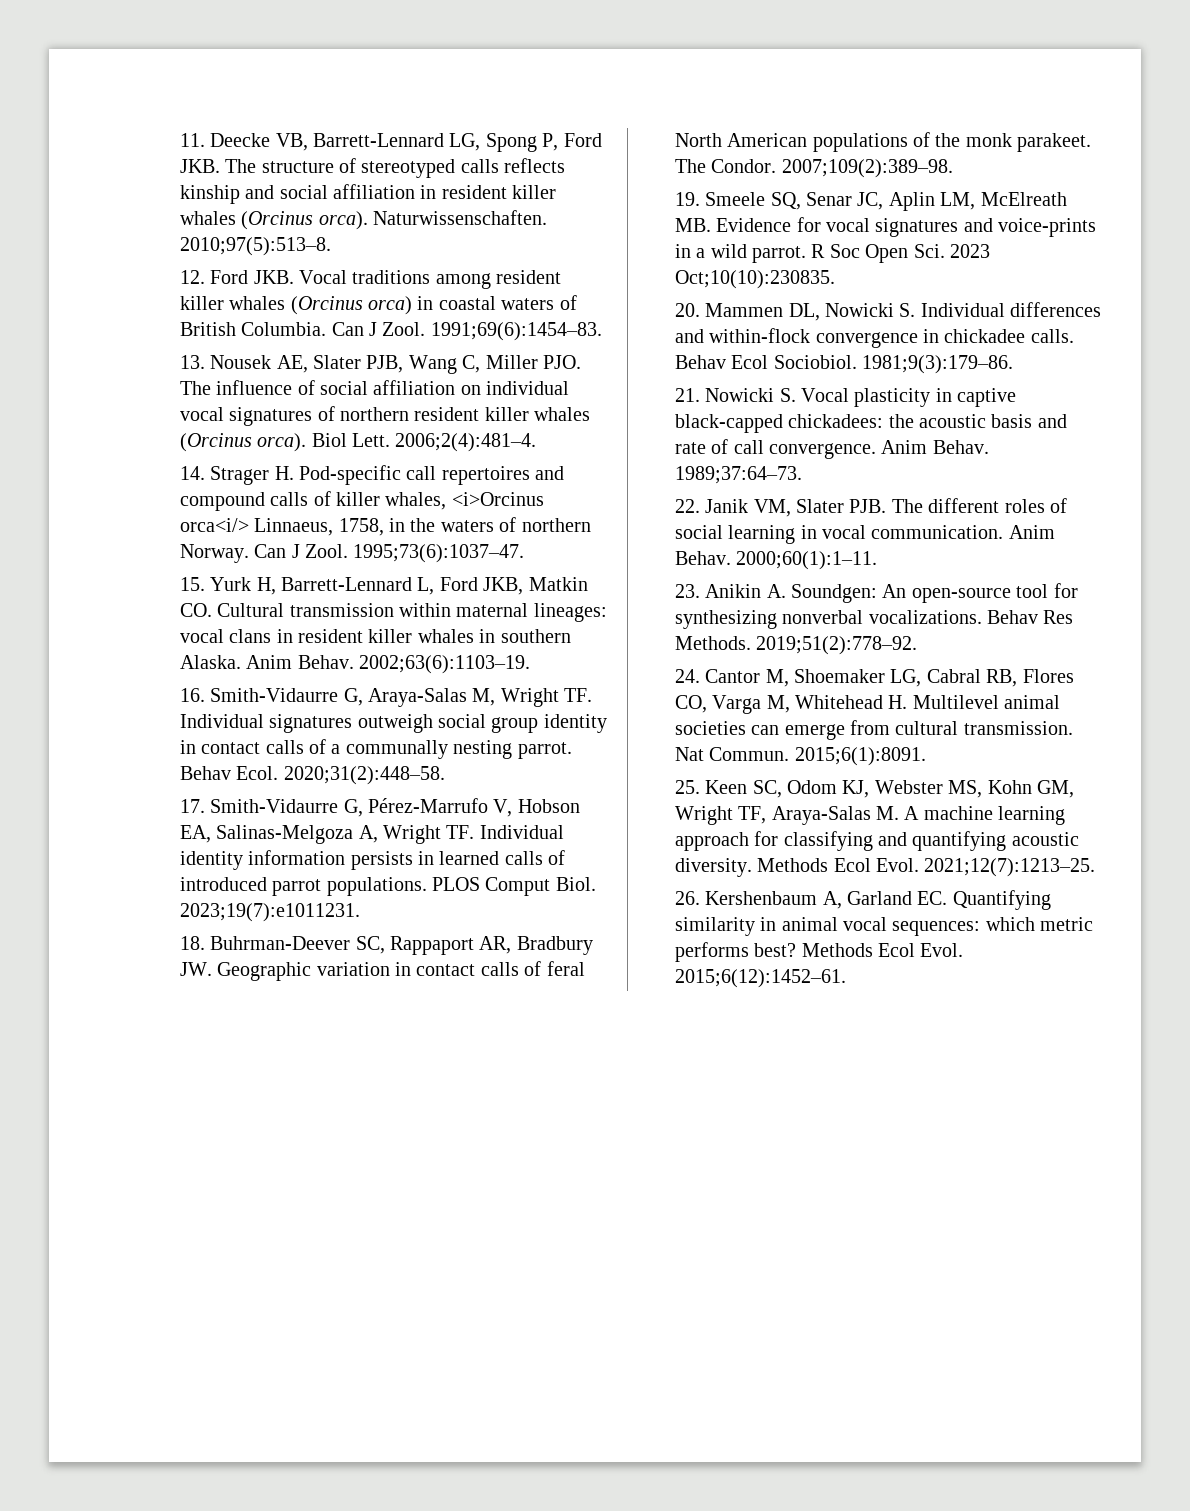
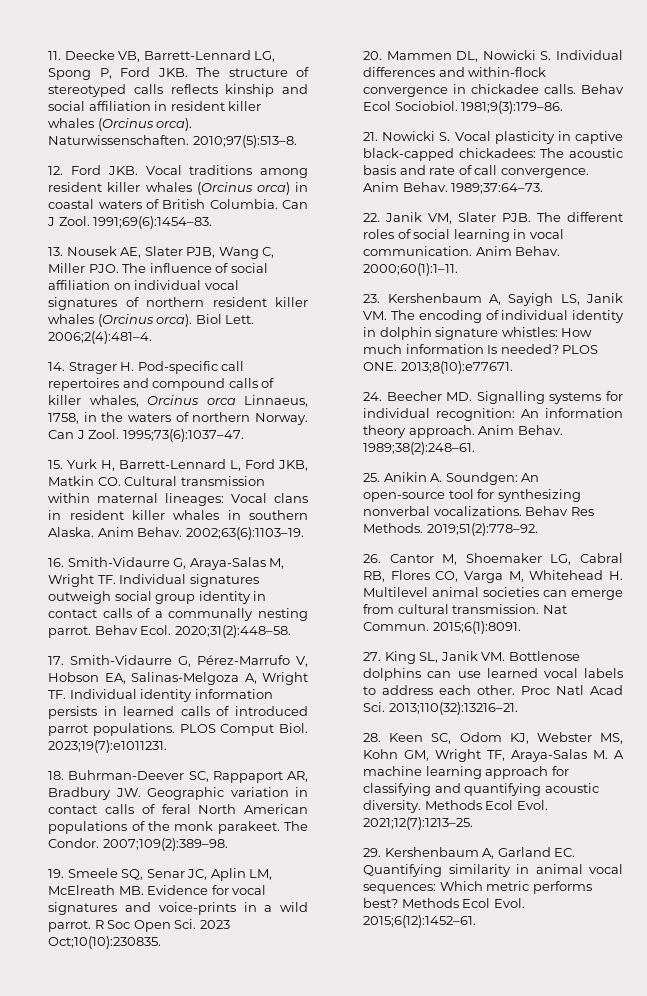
[451,492,544,506] [179,518,249,532] <i>Orcinus orca<i/> -> [147,395,236,405] Orcinus orca
[179,629,224,643] vocal -> [231,493,268,503] Vocal
[888,414,914,428] the -> [540,148,565,158] The
(700, 591) none -> [387,293,623,306] [363,310,624,323] [363,327,593,340] [363,344,599,354] [363,361,513,374] [363,391,623,404] [363,408,623,421] [363,425,563,438] [363,442,476,455] [363,473,381,482] Kershenbaum A, Sayigh LS, Janik VM. The encoding of individual identity in dolphin signature whistles: How much information Is needed? PLOS ONE. 2013;8(10):e77671. // 24. Beecher MD. Signalling systems for individual recognition: An information theory approach. Anim Behav. 1989;38(2):248–61. // 25.
[674,669,700,683] 24. -> [363,554,382,563] 26.
[674,780,700,794] 25. -> [363,651,580,664] [363,668,623,681] [363,685,623,695] [363,702,518,715] [363,733,382,742] 27. King SL, Janik VM. Bottlenose dolphins can use learned vocal labels to address each other. Proc Natl Acad Sci. 2013;110(32):13216–21. // 28.
[674,891,700,905] 26. -> [363,848,382,857] 29.
[985,917,1035,931] which -> [439,881,483,891] Which

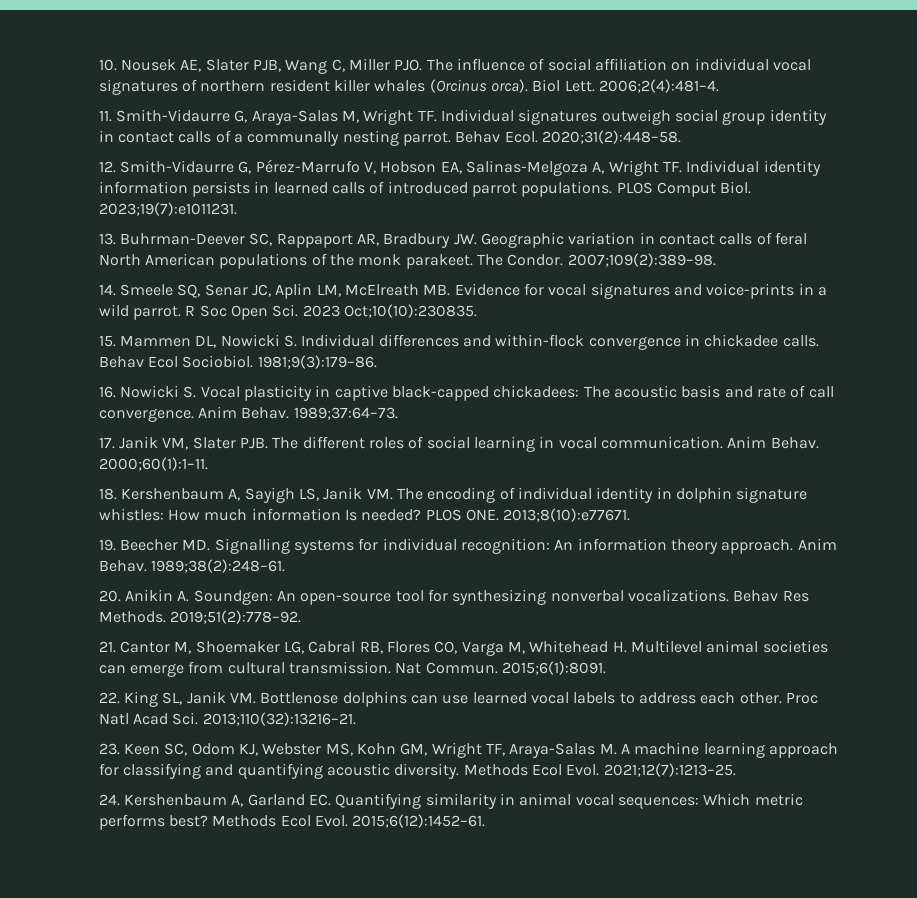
[48,50,276,62] [48,67,309,80] [48,84,308,97] [48,101,262,111] [48,118,193,131] [48,135,297,148] [48,165,308,178] [48,182,308,195] [48,199,308,209] [47,216,213,229] [48,247,64,256] 11. Deecke VB, Barrett-Lennard LG, Spong P, Ford JKB. The structure of stereotyped calls reflects kinship and social affiliation in resident killer whales (Orcinus orca). Naturwissenschaften. 2010;97(5):513–8. // 12. Ford JKB. Vocal traditions among resident killer whales (Orcinus orca) in coastal waters of British Columbia. Can J Zool. 1991;69(6):1454–83. // 13. -> [98,59,117,71] 10.
[48,361,245,374] [48,378,275,391] [48,395,308,407] [48,412,308,425] [48,429,244,442] [48,459,308,471] [48,476,265,486] [48,493,308,506] [48,510,308,520] [48,527,304,540] [48,558,65,567] 14. Strager H. Pod-specific call repertoires and compound calls of killer whales, Orcinus orca Linnaeus, 1758, in the waters of northern Norway. Can J Zool. 1995;73(6):1037–47. // 15. Yurk H, Barrett-Lennard L, Ford JKB, Matkin CO. Cultural transmission within maternal lineages: Vocal clans in resident killer whales in southern Alaska. Anim Behav. 2002;63(6):1103–19. // 16. -> [98,110,112,122] 11.
[48,656,65,665] 17. -> [98,161,116,173] 12.
[48,771,65,780] 18. -> [98,233,116,245] 13.
[48,869,65,878] 19. -> [98,284,116,296] 14.
[363,51,383,60] 20. -> [98,335,116,347] 15.
[363,132,379,141] 21. -> [98,386,116,398] 16.
[363,213,381,222] 22. -> [98,437,115,449] 17.
[363,294,381,303] 23. -> [98,488,117,500] 18.
[363,392,383,401] 24. -> [98,539,116,551] 19.
[363,473,381,482] 25. -> [98,590,121,602] 20.
[363,554,382,563] 26. -> [98,641,116,653] 21.
[363,652,382,661] 27. -> [98,692,120,704] 22.
[363,733,382,742] 28. -> [98,743,120,755] 23.
[363,848,382,857] 29. -> [98,794,120,806] 24.

